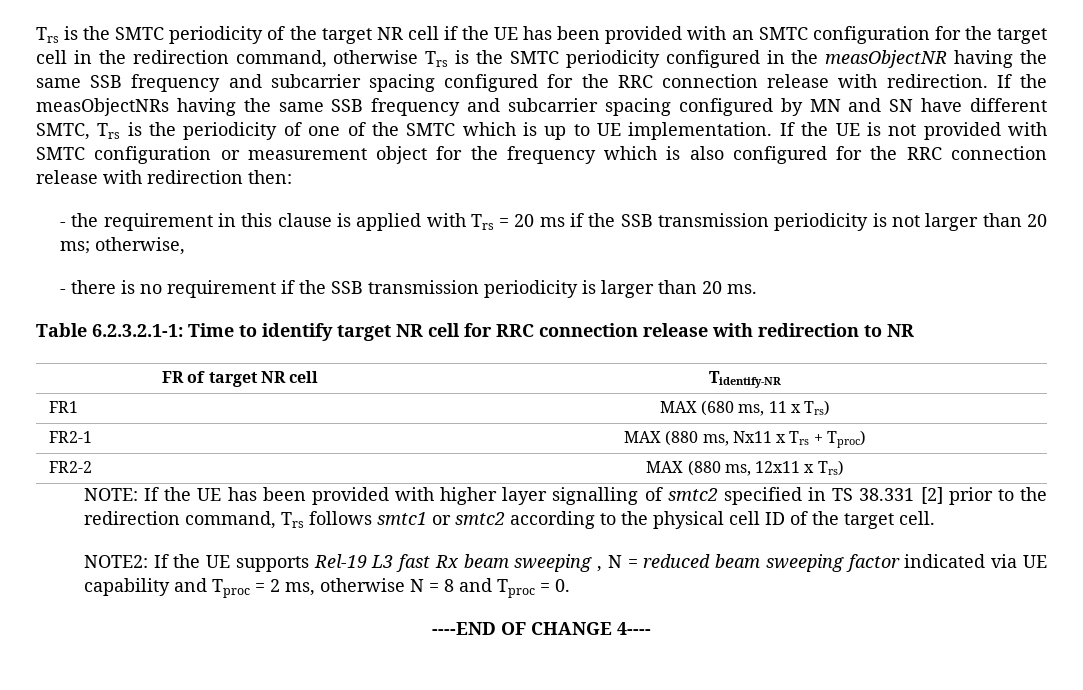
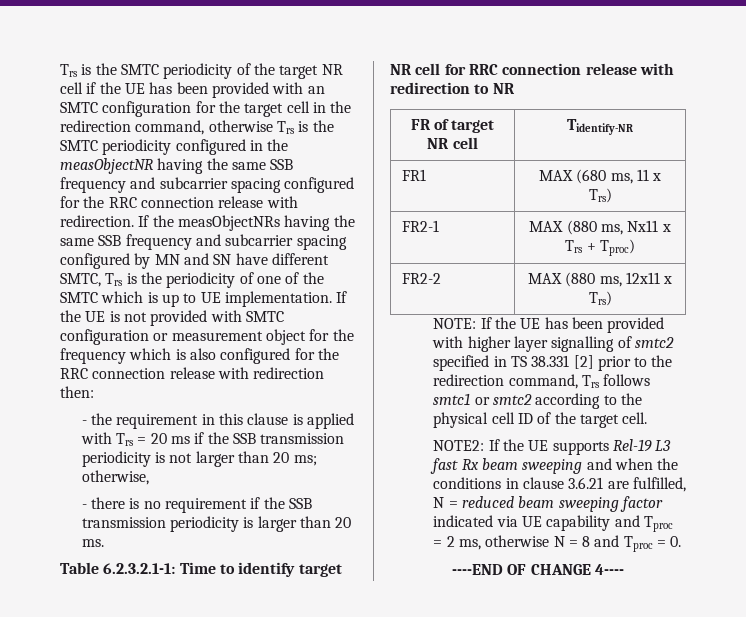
[597,566,603,572] , -> [586,458,679,470] [433,477,686,492] and when the conditions in clause 3.6.21 are fulfilled,

